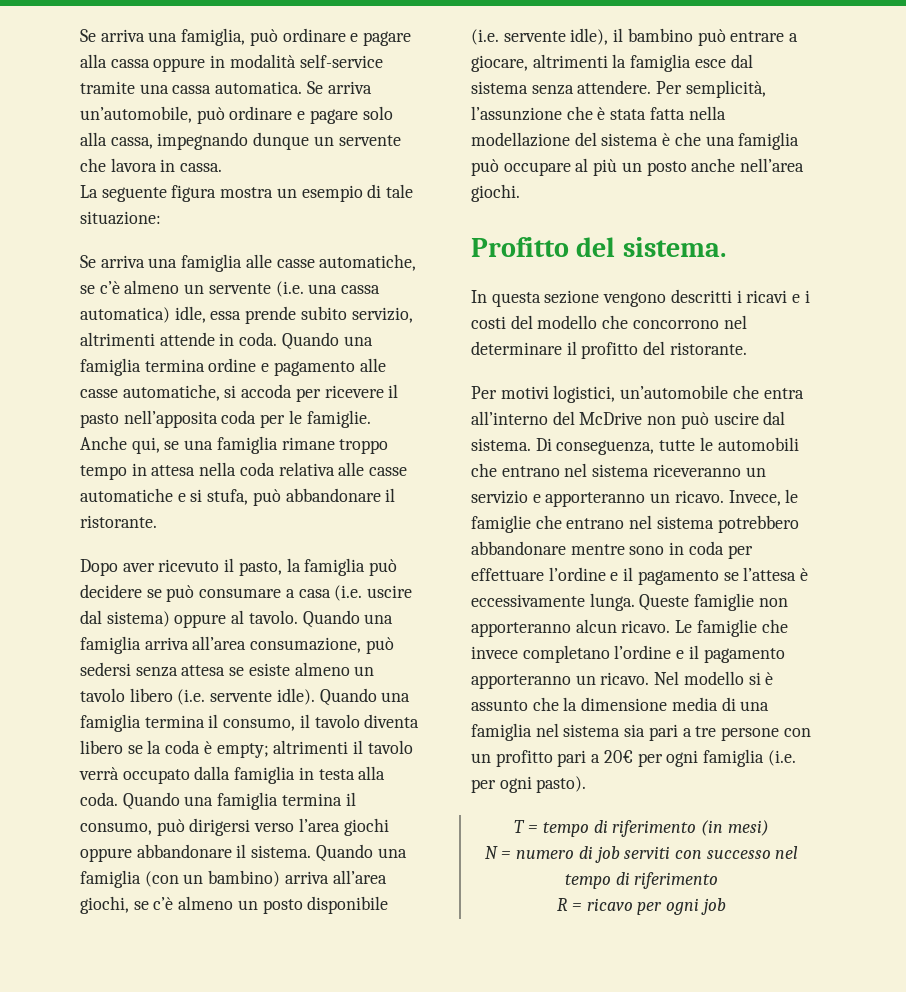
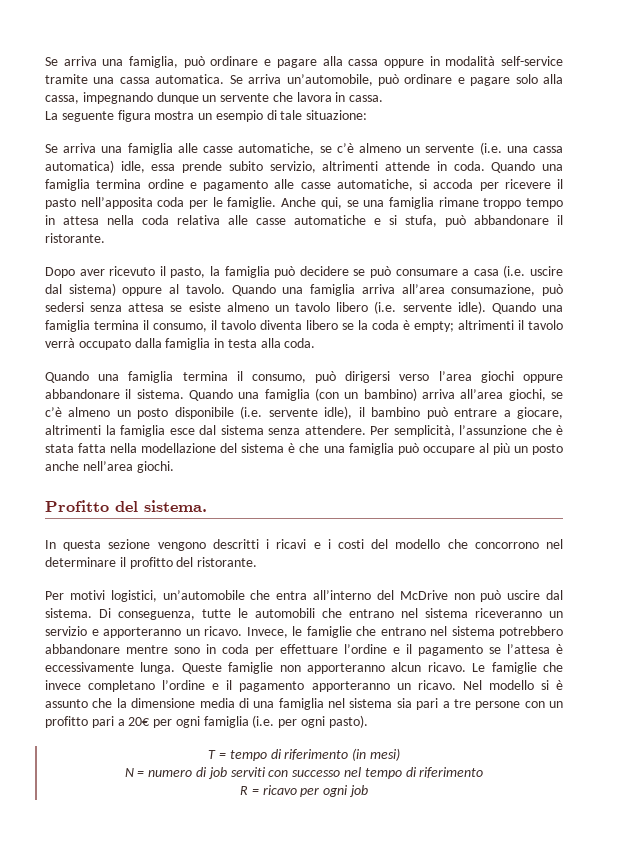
(118, 799) none -> (316, 343) //

